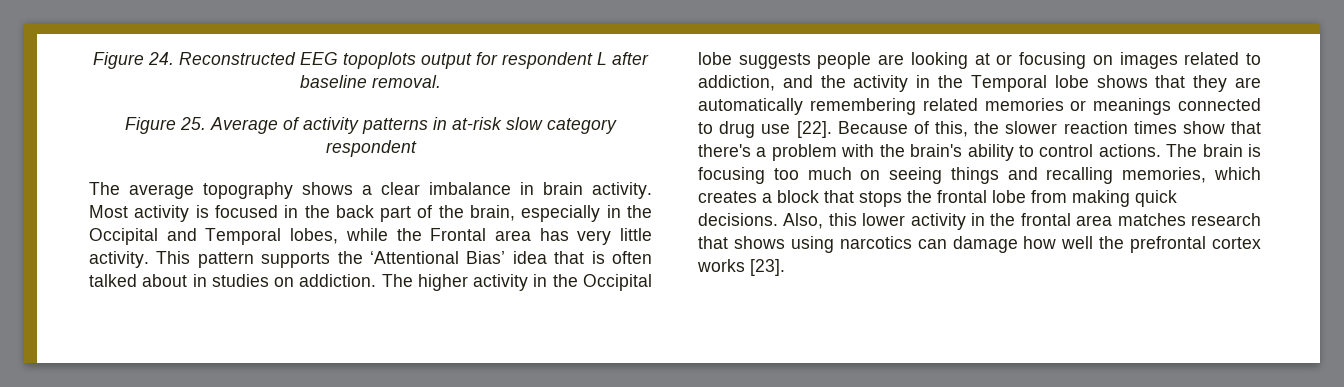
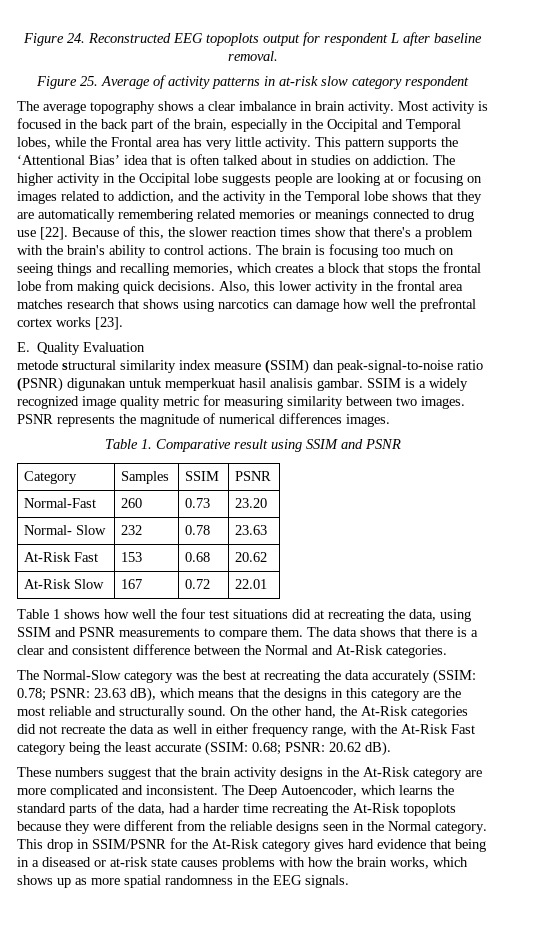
(785, 267) none -> [17,342,146,355] [17,359,483,374] [17,377,468,392] [17,395,465,409] [17,413,390,427] [104,439,401,452] [24,471,78,484] [121,471,170,484] [185,471,220,481] [235,471,272,481] [24,498,97,508] [121,498,143,508] [185,498,211,508] [235,498,268,508] [24,525,107,535] [121,525,143,535] [185,525,211,535] [235,525,268,535] [24,552,99,562] [121,552,143,562] [185,552,211,562] [235,552,268,562] [24,579,105,589] [121,579,143,589] [185,579,211,589] [235,579,268,589] [17,608,471,622] [17,627,478,640] [17,644,447,658] [17,669,476,684] [17,687,461,702] [17,706,468,719] [17,723,475,737] [17,741,391,756] [17,767,482,780] [17,785,454,798] [17,802,456,816] [17,820,487,834] [17,838,486,852] [17,857,468,870] [17,875,349,888] // E. Quality Evaluation // metode structural similarity index measure (SSIM) dan peak-signal-to-noise ratio (PSNR) digunakan untuk memperkuat hasil analisis gambar. SSIM is a widely recognized image quality metric for measuring similarity between two images. PSNR represents the magnitude of numerical differences images. // Table 1. Comparative result using SSIM and PSNR // Category | Samples | SSIM | PSNR // Normal-Fast | 260 | 0.73 | 23.20 // Normal- Slow | 232 | 0.78 | 23.63 // At-Risk Fast | 153 | 0.68 | 20.62 // At-Risk Slow | 167 | 0.72 | 22.01 // Table 1 shows how well the four test situations did at recreating the data, using SSIM and PSNR measurements to compare them. The data shows that there is a clear and consistent difference between the Normal and At-Risk categories. // The Normal-Slow category was the best at recreating the data accurately (SSIM: 0.78; PSNR: 23.63 dB), which means that the designs in this category are the most reliable and structurally sound. On the other hand, the At-Risk categories did not recreate the data as well in either frequency range, with the At-Risk Fast category being the least accurate (SSIM: 0.68; PSNR: 20.62 dB). // These numbers suggest that the brain activity designs in the At-Risk category are more complicated and inconsistent. The Deep Autoencoder, which learns the standard parts of the data, had a harder time recreating the At-Risk topoplots because they were different from the reliable designs seen in the Normal category. This drop in SSIM/PSNR for the At-Risk category gives hard evidence that being in a diseased or at-risk state causes problems with how the brain works, which shows up as more spatial randomness in the EEG signals.

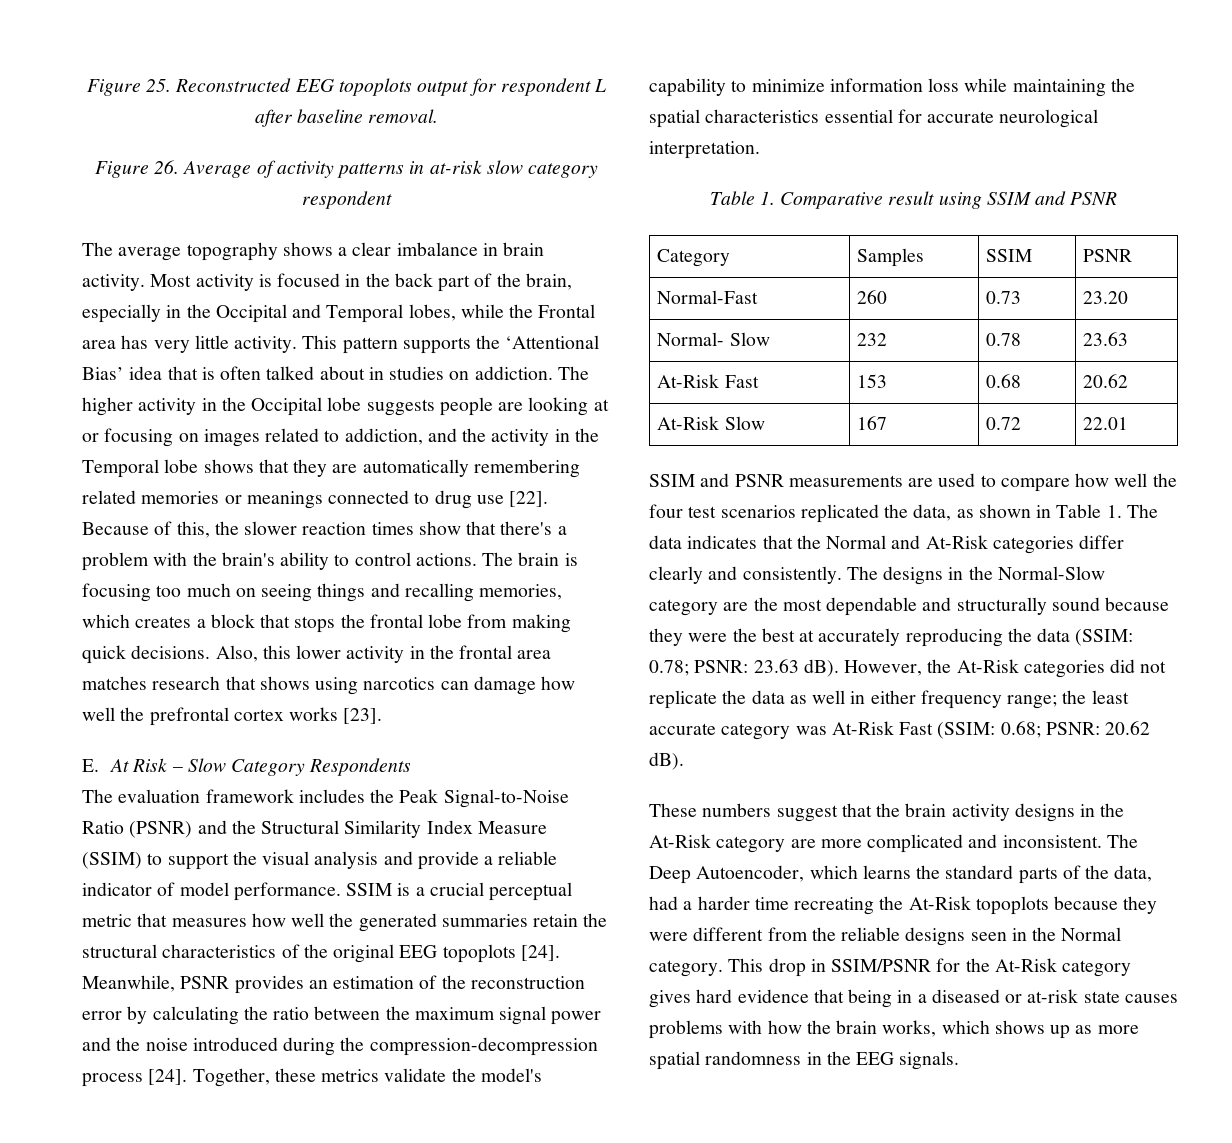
[23,33,85,46] Figure 24. -> [86,79,172,96] Figure 25.
[80,76,98,86] 25. -> [154,160,180,174] 26.
[37,342,146,355] [17,359,483,374] [17,377,468,392] [17,395,465,409] [17,413,390,427] Quality Evaluation // metode structural similarity index measure (SSIM) dan peak-signal-to-noise ratio (PSNR) digunakan untuk memperkuat hasil analisis gambar. SSIM is a widely recognized image quality metric for measuring similarity between two images. PSNR represents the magnitude of numerical differences images. -> [110,758,412,776] [82,789,569,808] [82,820,547,838] [82,851,558,870] [82,882,573,901] [82,913,608,932] [82,944,560,963] [82,975,585,994] [82,1006,602,1025] [82,1037,598,1056] [82,1068,542,1087] [649,78,1135,97] [649,109,1099,128] [649,141,760,159] At Risk – Slow Category Respondents // The evaluation framework includes the Peak Signal-to-Noise Ratio (PSNR) and the Structural Similarity Index Measure (SSIM) to support the visual analysis and provide a reliable indicator of model performance. SSIM is a crucial perceptual metric that measures how well the generated summaries retain the structural characteristics of the original EEG topoplots [24]. Meanwhile, PSNR provides an estimation of the reconstruction error by calculating the ratio between the maximum signal power and the noise introduced during the compression-decompression process [24]. Together, these metrics validate the model's capability to minimize information loss while maintaining the spatial characteristics essential for accurate neurological interpretation.
[17,609,100,619] Table 1 shows -> [649,473,1070,492] SSIM and PSNR measurements are used to compare
[233,609,471,622] [17,627,478,640] [17,644,447,658] [17,670,198,683] situations did at recreating the data, using SSIM and PSNR measurements to compare them. The data shows that there is a clear and consistent difference between the Normal and At-Risk categories. // The Normal-Slow category was -> [720,504,1158,523] [649,535,1125,554] [649,566,1105,585] [649,597,1170,616] [649,628,728,646] scenarios replicated the data, as shown in Table 1. The data indicates that the Normal and At-Risk categories differ clearly and consistently. The designs in the Normal-Slow category are the most dependable and structurally sound because they were
[264,670,430,683] recreating the data accurately -> [818,628,1071,647] accurately reproducing the data
[130,687,461,702] [17,706,336,719] dB), which means that the designs in this category are the most reliable and structurally sound. On the other hand, -> [803,659,923,677] dB). However,
[61,725,105,734] recreate -> [649,690,717,709] replicate
[312,724,475,737] [17,742,201,755] range, with the At-Risk Fast category being the least accurate -> [1007,690,1129,709] [649,721,934,740] range; the least accurate category was At-Risk Fast

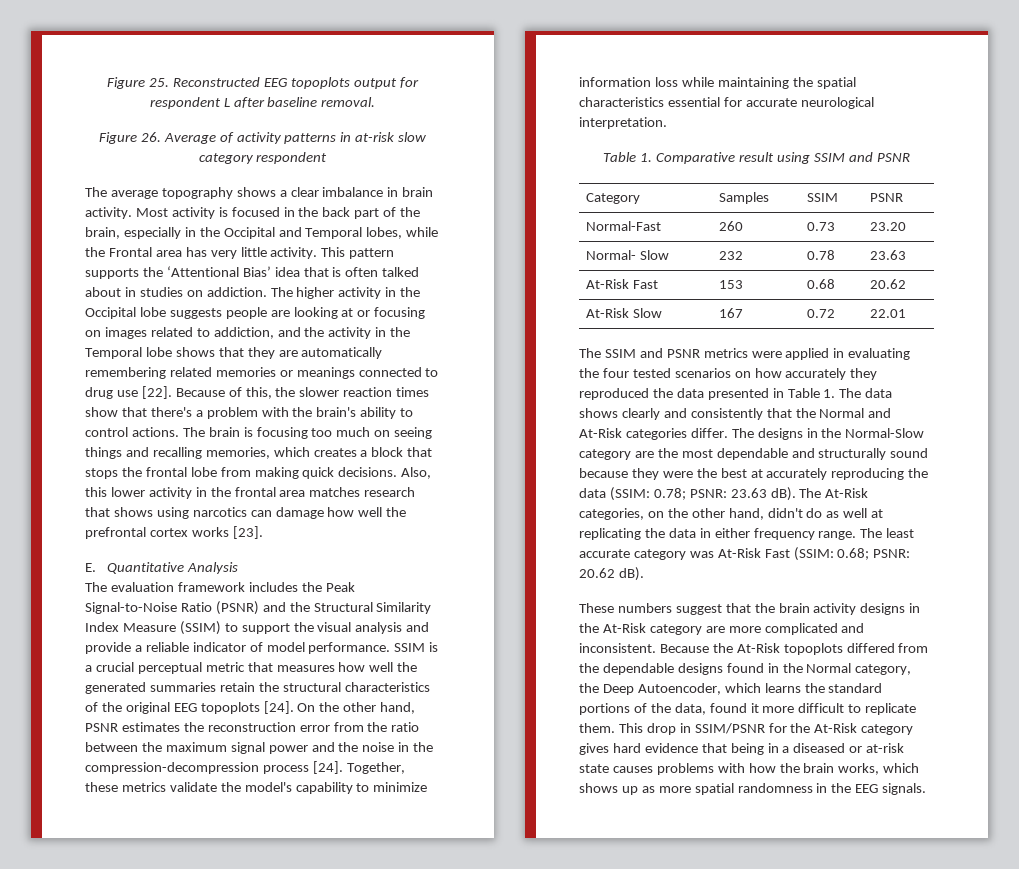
[110,758,412,776] At Risk – Slow Category Respondents -> [107,562,238,574] Quantitative Analysis
[82,975,438,994] Meanwhile, PSNR provides an estimation of -> [297,702,416,714] [85,722,180,732] On the other hand, PSNR estimates
[127,1006,239,1025] by calculating -> [333,722,364,732] from
[192,1037,336,1056] introduced during -> [398,742,410,752] in
[649,473,1177,492] [649,504,1031,523] SSIM and PSNR measurements are used to compare how well the four test scenarios replicated the data, as shown -> [579,348,911,360] [579,368,878,380] [579,388,769,400] The SSIM and PSNR metrics were applied in evaluating the four tested scenarios on how accurately they reproduced the data presented
[687,535,758,549] indicates -> [579,408,763,420] shows clearly and consistently
[1079,535,1125,549] [649,566,842,584] differ clearly and consistently. -> [690,428,728,438] differ.
[844,659,1167,678] [649,690,846,709] However, the At-Risk categories did not replicate the data as well -> [799,488,869,498] [579,508,884,520] [579,528,696,540] The At-Risk categories, on the other hand, didn't do as well at replicating the data
[1007,690,1087,709] range; the -> [818,528,883,540] range. The
[1106,834,1138,848] The -> [659,643,929,655] [579,663,912,675] [579,683,599,693] Because the At-Risk topoplots differed from the dependable designs found in the Normal category, the
[1018,867,1058,884] parts -> [579,703,630,715] portions
[649,896,1158,915] [649,927,1122,946] [649,960,723,977] had a harder time recreating the At-Risk topoplots because they were different from the reliable designs seen in the Normal category. -> [709,703,917,715] [579,723,615,733] found it more difficult to replicate them.

